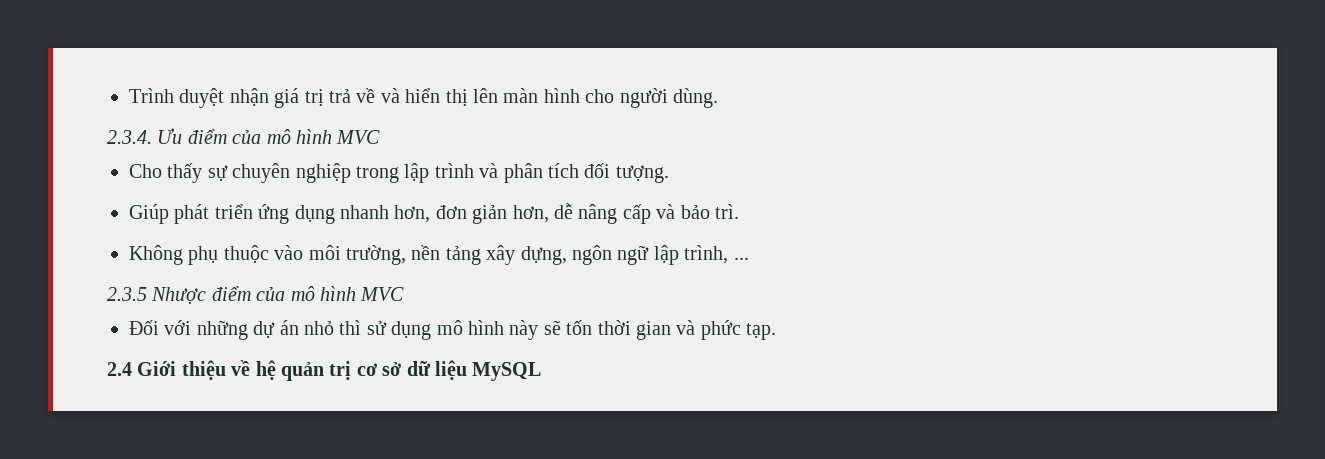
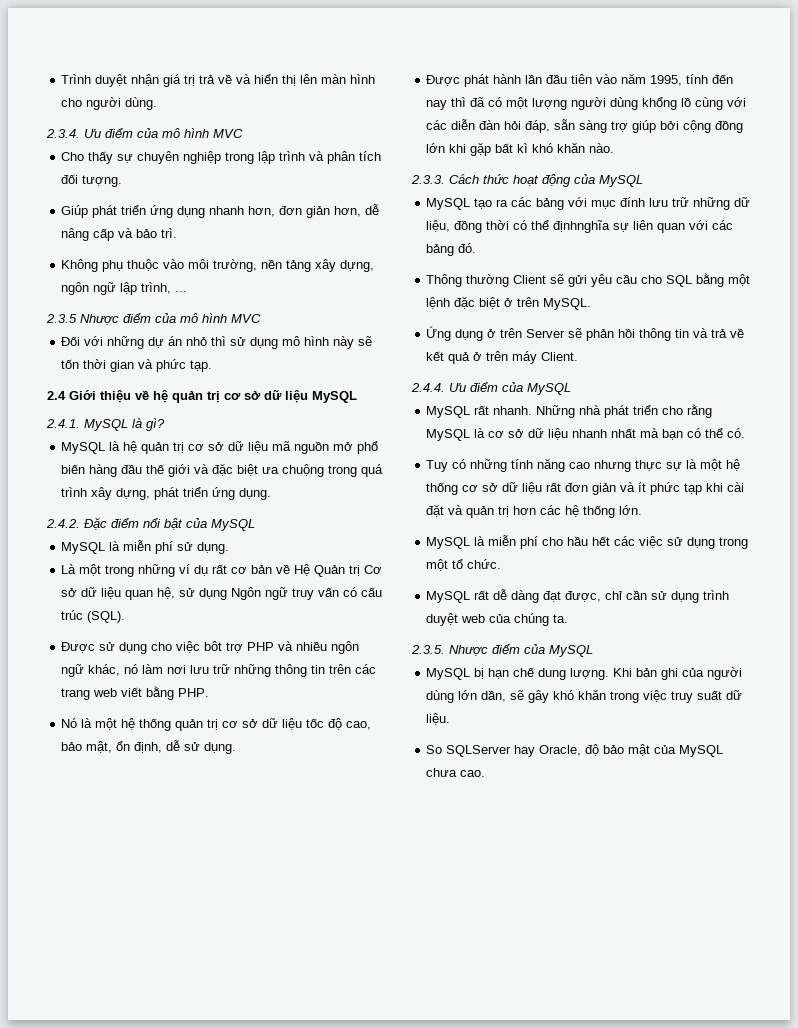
(542, 371) none -> [46,418,165,431] [61,441,379,454] [61,463,384,477] [61,487,272,500] [46,517,255,531] [61,540,230,554] [61,564,383,577] [61,587,383,600] [61,610,126,623] [61,641,360,654] [61,664,377,677] [61,686,210,700] [61,718,372,731] [61,740,237,754] [426,73,734,87] [426,97,747,110] [426,119,744,133] [426,142,615,156] [411,174,643,187] [426,197,751,210] [426,220,734,233] [426,243,477,256] [426,273,751,287] [426,296,592,310] [426,326,745,341] [426,351,579,364] [411,382,571,395] [426,404,713,418] [426,428,746,441] [426,458,741,472] [426,482,745,495] [426,504,643,518] [426,535,749,549] [426,559,502,571] [426,589,730,603] [426,613,569,626] [411,644,593,657] [426,667,743,680] [426,689,743,703] [426,713,451,725] [426,744,724,757] [426,768,486,777] // 2.4.1. MySQL là gì? // MySQL là hệ quản trị cơ sở dữ liệu mã nguồn mở phổ biến hàng đầu thế giới và đặc biệt ưa chuộng trong quá trình xây dựng, phát triển ứng dụng. // 2.4.2. Đặc điểm nổi bật của MySQL // MySQL là miễn phí sử dụng. // Là một trong những ví dụ rất cơ bản về Hệ Quản trị Cơ sở dữ liệu quan hệ, sử dụng Ngôn ngữ truy vấn có cấu trúc (SQL). // Được sử dụng cho việc bôt trợ PHP và nhiều ngôn ngữ khác, nó làm nơi lưu trữ những thông tin trên các trang web viết bằng PHP. // Nó là một hệ thống quản trị cơ sở dữ liệu tốc độ cao, bảo mật, ổn định, dễ sử dụng. // Được phát hành lần đầu tiên vào năm 1995, tính đến nay thì đã có một lượng người dùng khổng lồ cùng với các diễn đàn hỏi đáp, sẵn sàng trợ giúp bởi cộng đồng lớn khi gặp bất kì khó khăn nào. // 2.3.3. Cách thức hoạt động của MySQL // MySQL tạo ra các bảng với mục đính lưu trữ những dữ liệu, đồng thời có thể địnhnghĩa sự liên quan với các bảng đó. // Thông thường Client sẽ gửi yêu cầu cho SQL bằng một lệnh đặc biệt ở trên MySQL. // Ứng dụng ở trên Server sẽ phản hồi thông tin và trả về kết quả ở trên máy Client. // 2.4.4. Ưu điểm của MySQL // MySQL rất nhanh. Những nhà phát triển cho rằng MySQL là cơ sở dữ liệu nhanh nhất mà bạn có thể có. // Tuy có những tính năng cao nhưng thực sự là một hệ thống cơ sở dữ liệu rất đơn giản và ít phức tạp khi cài đặt và quản trị hơn các hệ thống lớn. // MySQL là miễn phí cho hầu hết các việc sử dụng trong một tổ chức. // MySQL rất dễ dàng đạt được, chỉ cần sử dụng trình duyệt web của chúng ta. // 2.3.5. Nhược điểm của MySQL // MySQL bị hạn chế dung lượng. Khi bản ghi của người dùng lớn dần, sẽ gây khó khăn trong việc truy suất dữ liệu. // So SQLServer hay Oracle, độ bảo mật của MySQL chưa cao.

